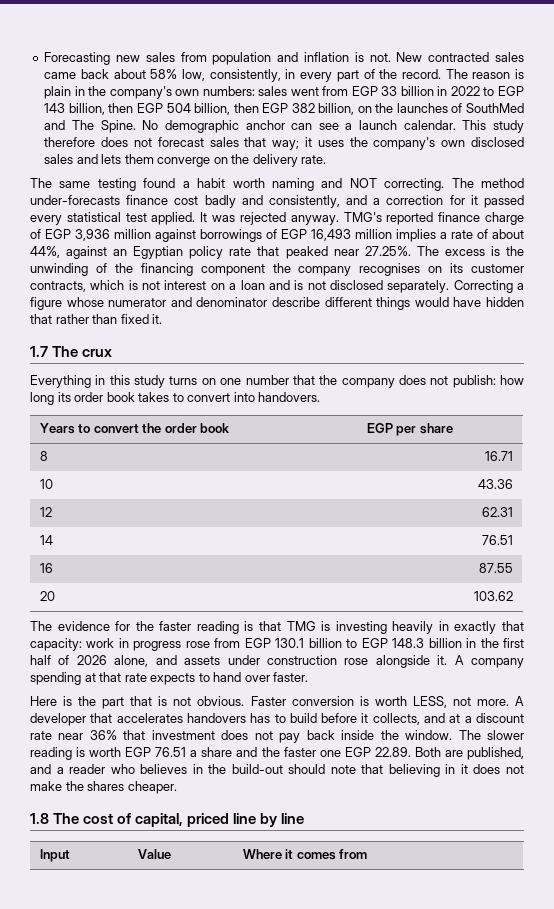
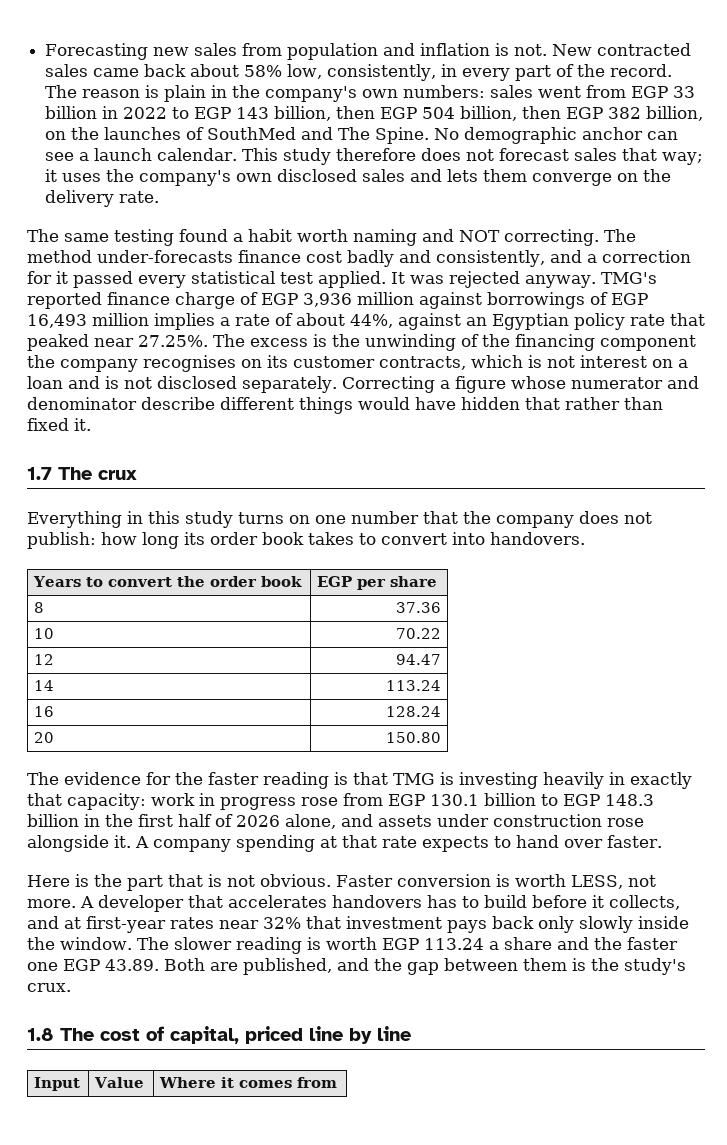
[485,451,514,461] 16.71 -> [395,602,441,613] 37.36
[478,479,514,489] 43.36 -> [395,628,441,639] 70.22
[482,507,514,517] 62.31 -> [395,654,441,665] 94.47
[482,535,514,545] 76.51 -> [385,680,441,691] 113.24
[479,563,514,573] 87.55 -> [385,706,441,717] 128.24
[474,591,514,601] 103.62 -> [385,732,441,743] 150.80
[464,713,525,723] [30,730,335,743] a discount rate near 36% that investment does not pay back -> [86,916,633,933] first-year rates near 32% that investment pays back only slowly
[155,747,187,757] 76.51 -> [423,938,484,950] 113.24
[374,747,411,757] 22.89. -> [105,959,159,971] 43.89.
[56,764,525,777] [30,781,177,794] a reader who believes in the build-out should note that believing in it does not make the shares cheaper. -> [374,958,686,975] [27,983,71,992] the gap between them is the study's crux.

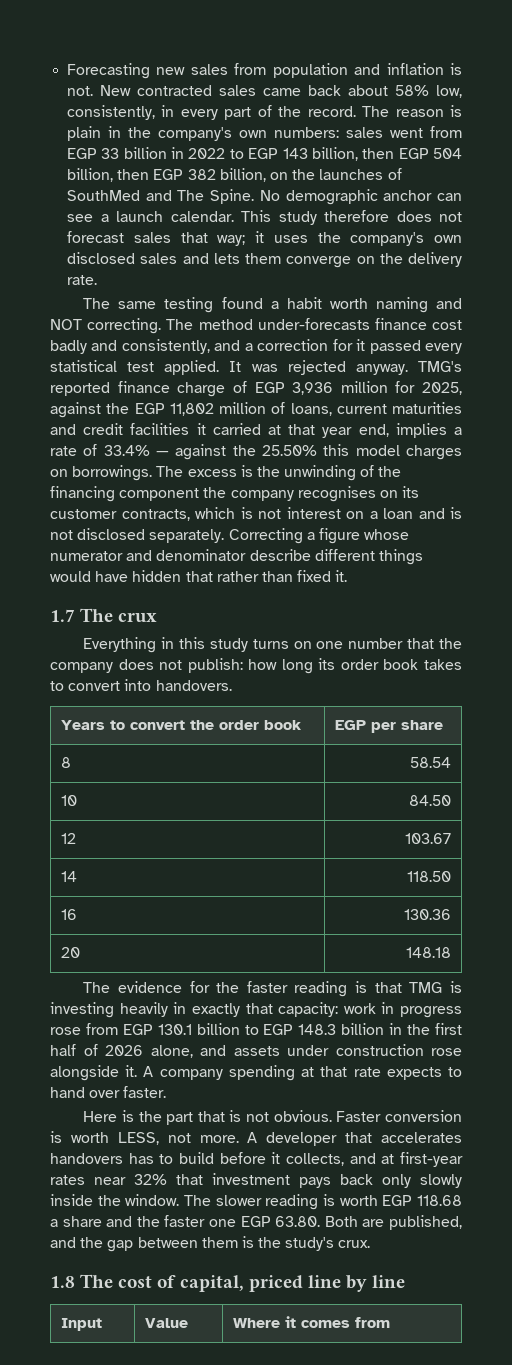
[419,292,648,309] [27,313,705,330] [27,334,208,351] against borrowings of EGP 16,493 million implies a rate of about 44%, against an Egyptian policy rate that peaked near 27.25%. -> [395,381,462,395] [50,402,462,418] [50,423,462,438] [50,444,462,460] [50,465,153,481] for 2025, against the EGP 11,802 million of loans, current maturities and credit facilities it carried at that year end, implies a rate of 33.4% — against the 25.50% this model charges on borrowings.
[395,602,441,613] 37.36 -> [409,757,451,768] 58.54
[395,628,441,639] 70.22 -> [408,795,451,806] 84.50
[395,654,441,665] 94.47 -> [404,833,451,844] 103.67
[385,680,441,691] 113.24 -> [406,871,451,882] 118.50
[385,706,441,717] 128.24 -> [403,909,451,920] 130.36
[385,732,441,743] 150.80 -> [405,947,451,958] 148.18
[423,938,484,950] 113.24 -> [417,1195,462,1206] 118.68
[105,959,159,971] 43.89. -> [275,1216,321,1227] 63.80.

